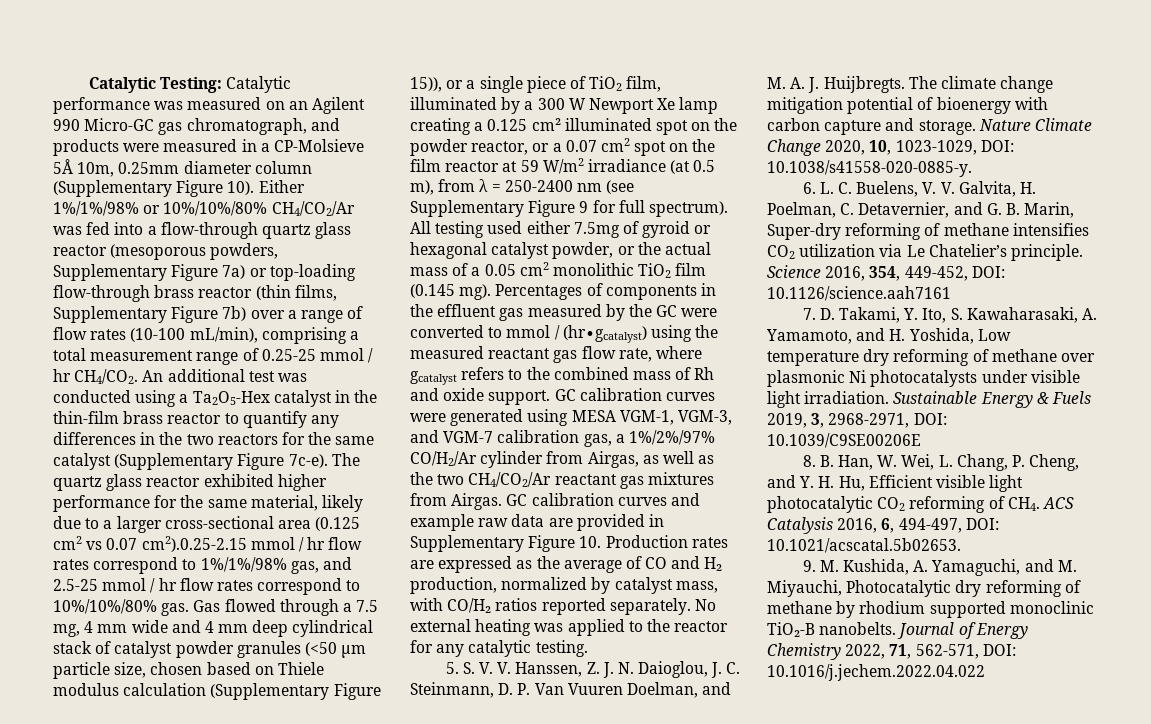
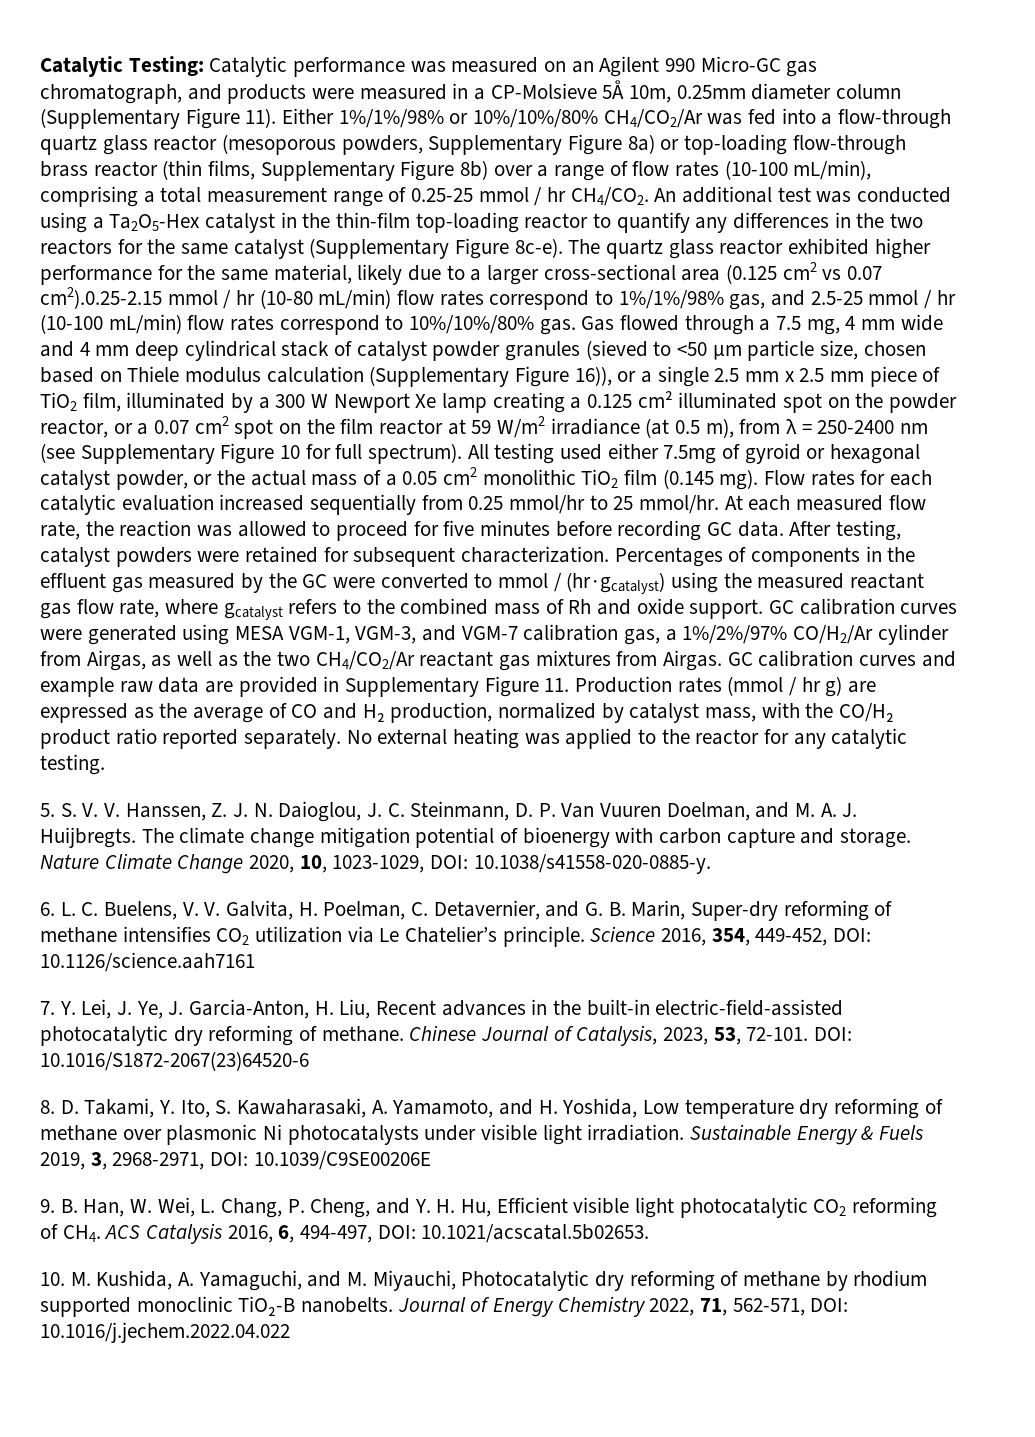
[227,181,255,195] 10). -> [245,108,277,128] 11).
[222,265,246,279] 7a) -> [627,134,655,154] 8a)
[222,306,247,321] 7b) -> [460,160,489,180] 8b)
[123,411,164,424] brass -> [415,212,519,233] top-loading
[288,454,328,468] 7c-e). -> [514,238,563,258] 8c-e).
(326, 543) none -> [259,289,392,309] (10-80 mL/min)
(177, 584) none -> [40,314,182,334] (10-100 mL/min)
[304,642,337,656] (<50 -> [585,340,708,360] (sieved to <50
[410,77,442,92] 15)), -> [574,366,612,386] 16)),
(523, 84) none -> [714,368,865,382] 2.5 mm x 2.5 mm
[579,201,589,213] 9 -> [280,445,301,459] 10
(492, 292) none -> [764,470,933,486] [40,494,926,515] [40,520,902,541] [40,546,610,567] Flow rates for each catalytic evaluation increased sequentially from 0.25 mmol/hr to 25 mmol/hr. At each measured flow rate, the reaction was allowed to proceed for five minutes before recording GC data. After testing, catalyst powders were retained for subsequent characterization.
[579,536,602,548] 10. -> [544,678,570,692] 11.
(728, 542) none -> [727,676,843,697] (mmol / hr g)
[447,598,538,613] CO/H₂ ratios -> [805,703,895,722] [40,728,157,749] the CO/H₂ product ratio
(816, 314) none -> [59,999,844,1019] [40,1025,853,1046] [40,1051,309,1071] [40,1100,55,1114] Y. Lei, J. Ye, J. Garcia-Anton, H. Liu, Recent advances in the built-in electric-field-assisted photocatalytic dry reforming of methane. Chinese Journal of Catalysis, 2023, 53, 72-101. DOI: 10.1016/S1872-2067(23)64520-6 // 8.
[802,455,816,467] 8. -> [40,1199,55,1213] 9.
[802,560,816,572] 9. -> [40,1272,65,1286] 10.

